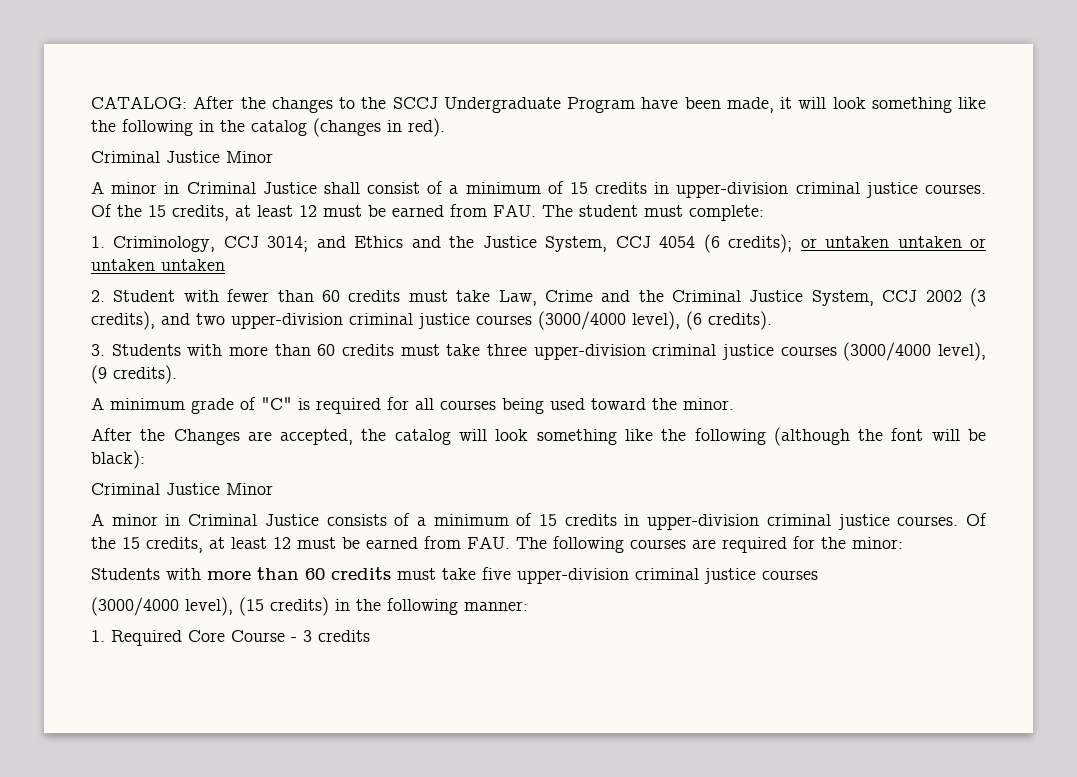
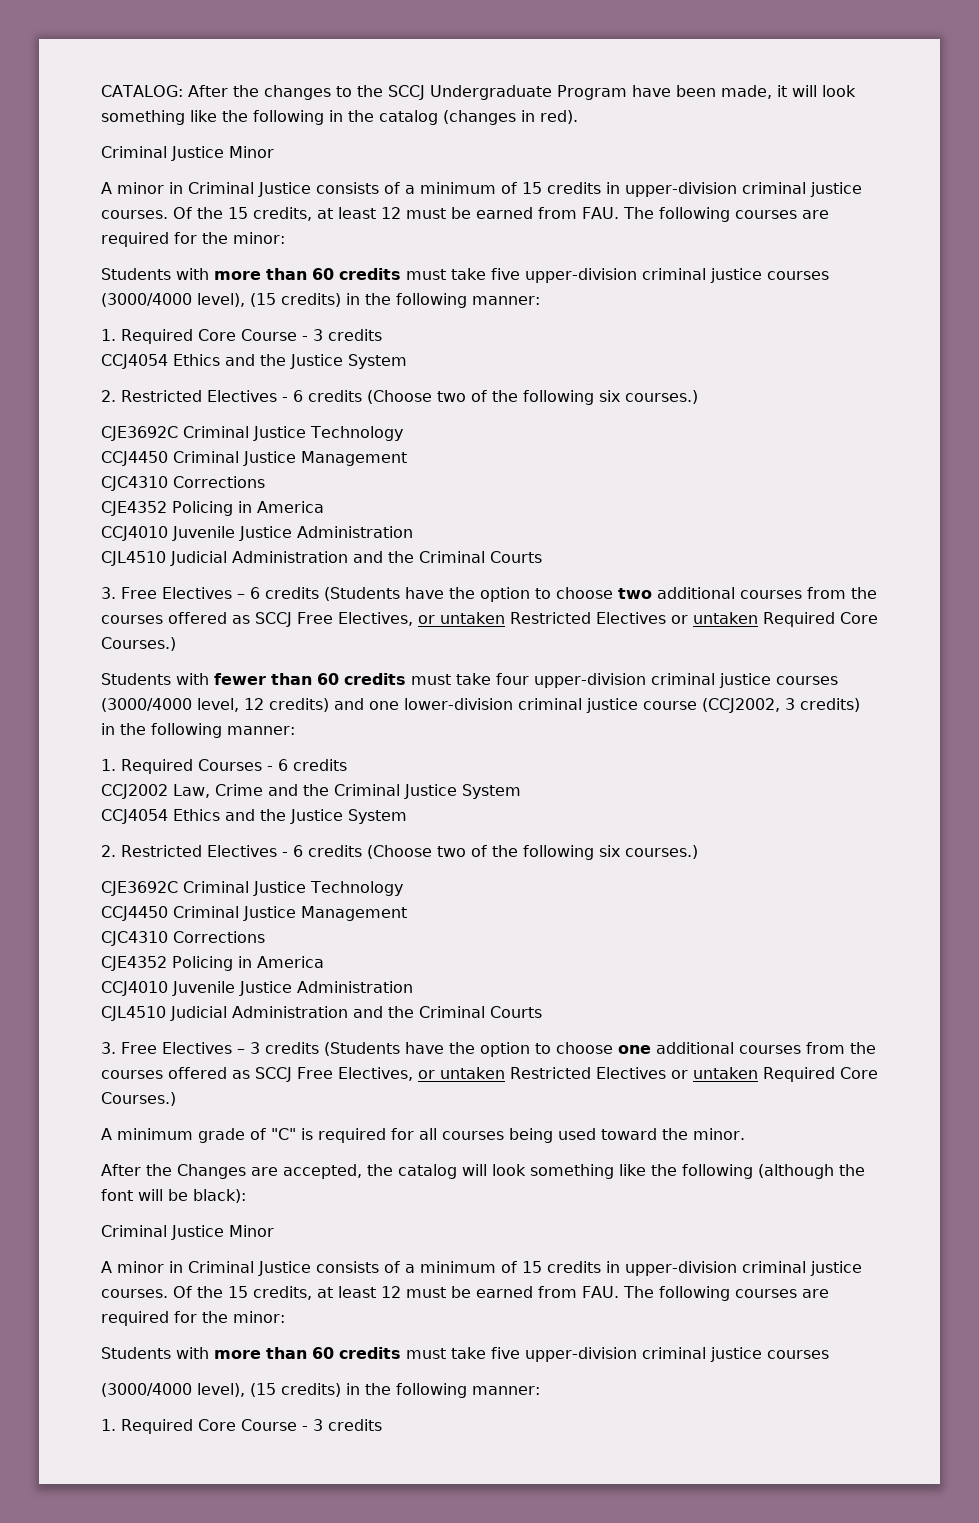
[323,182,421,194] shall consist -> [316,182,379,194] consists
[579,205,764,221] [91,234,987,253] [91,259,225,271] [91,288,987,307] [91,311,772,330] [91,342,986,361] [91,365,177,384] student must complete: // 1. Criminology, CCJ 3014; and Ethics and the Justice System, CCJ 4054 (6 credits); or untaken untaken or untaken untaken // 2. Student with fewer than 60 credits must take Law, Crime and the Criminal Justice System, CCJ 2002 (3 credits), and two upper-division criminal justice courses (3000/4000 level), (6 credits). // 3. Students with more than 60 credits must take three upper-division criminal justice courses (3000/4000 level), (9 credits). -> [658,207,829,222] [101,232,285,247] [101,268,829,283] [101,293,540,308] [101,329,382,344] [101,354,407,369] [101,390,698,405] [101,426,403,441] [101,451,407,466] [101,476,265,491] [101,501,324,516] [101,526,413,541] [101,551,542,566] [101,587,877,602] [101,612,878,627] [101,637,176,651] [101,673,838,688] [101,698,860,713] [101,723,295,738] [101,759,347,774] [101,784,521,799] [101,809,407,824] [101,845,698,860] [101,881,403,896] [101,906,407,921] [101,931,265,946] [101,956,324,971] [101,981,413,996] [101,1006,542,1021] [101,1042,876,1057] [101,1067,878,1082] [101,1092,176,1106] following courses are required for the minor: // Students with more than 60 credits must take five upper-division criminal justice courses (3000/4000 level), (15 credits) in the following manner: // 1. Required Core Course - 3 credits // CCJ4054 Ethics and the Justice System // 2. Restricted Electives - 6 credits (Choose two of the following six courses.) // CJE3692C Criminal Justice Technology // CCJ4450 Criminal Justice Management // CJC4310 Corrections // CJE4352 Policing in America // CCJ4010 Juvenile Justice Administration // CJL4510 Judicial Administration and the Criminal Courts // 3. Free Electives – 6 credits (Students have the option to choose two additional courses from the courses offered as SCCJ Free Electives, or untaken Restricted Electives or untaken Required Core Courses.) // Students with fewer than 60 credits must take four upper-division criminal justice courses (3000/4000 level, 12 credits) and one lower-division criminal justice course (CCJ2002, 3 credits) in the following manner: // 1. Required Courses - 6 credits // CCJ2002 Law, Crime and the Criminal Justice System // CCJ4054 Ethics and the Justice System // 2. Restricted Electives - 6 credits (Choose two of the following six courses.) // CJE3692C Criminal Justice Technology // CCJ4450 Criminal Justice Management // CJC4310 Corrections // CJE4352 Policing in America // CCJ4010 Juvenile Justice Administration // CJL4510 Judicial Administration and the Criminal Courts // 3. Free Electives – 3 credits (Students have the option to choose one additional courses from the courses offered as SCCJ Free Electives, or untaken Restricted Electives or untaken Required Core Courses.)

